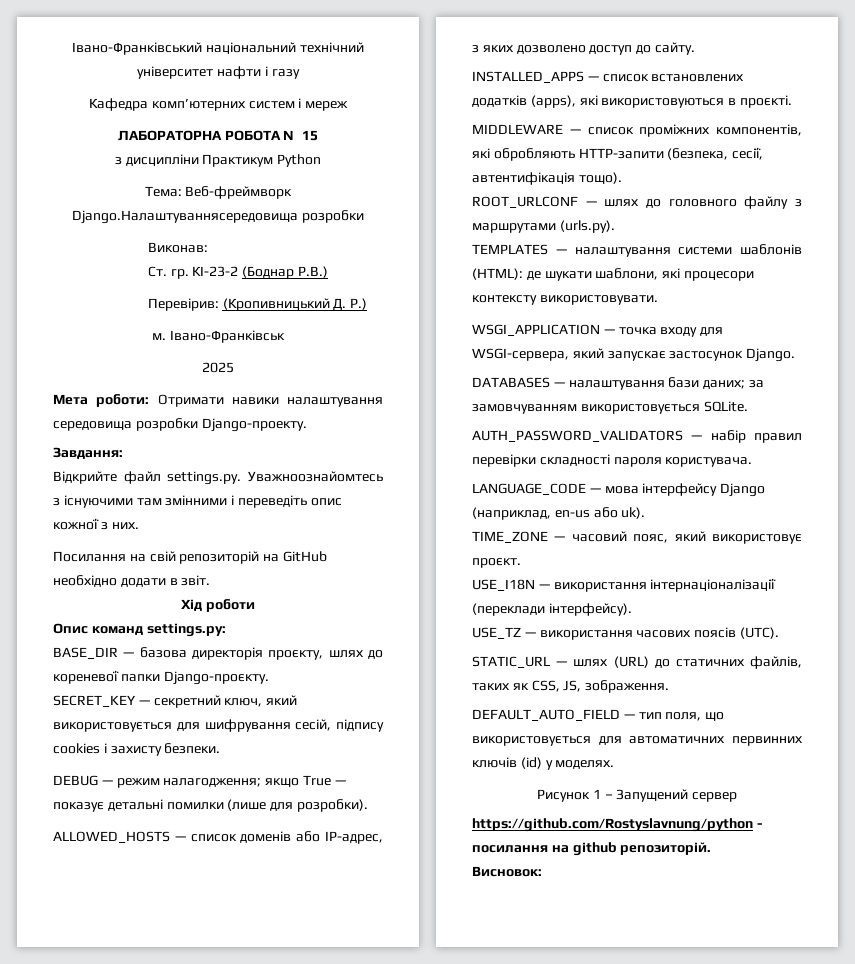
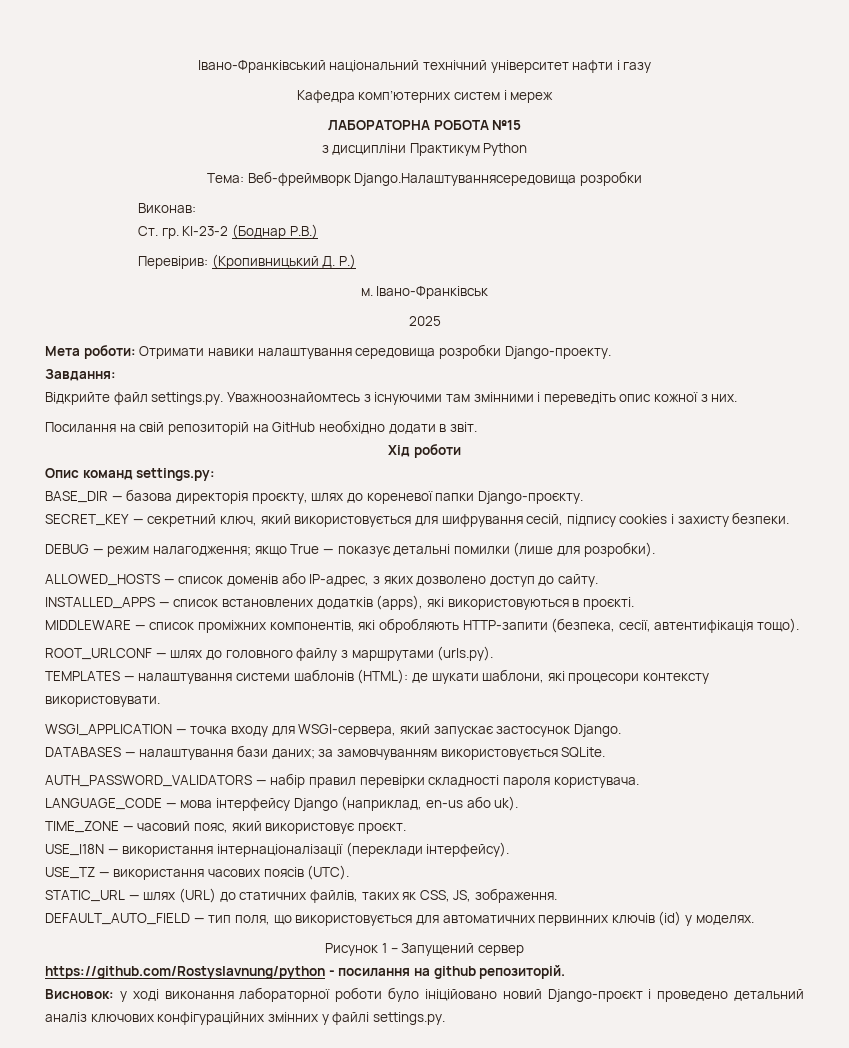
(542, 871) none -> [119,987,805,1002] [45,1012,445,1025] у ході виконання лабораторної роботи було ініційовано новий Django-проєкт і проведено детальний аналіз ключових конфігураційних змінних у файлі settings.py.

